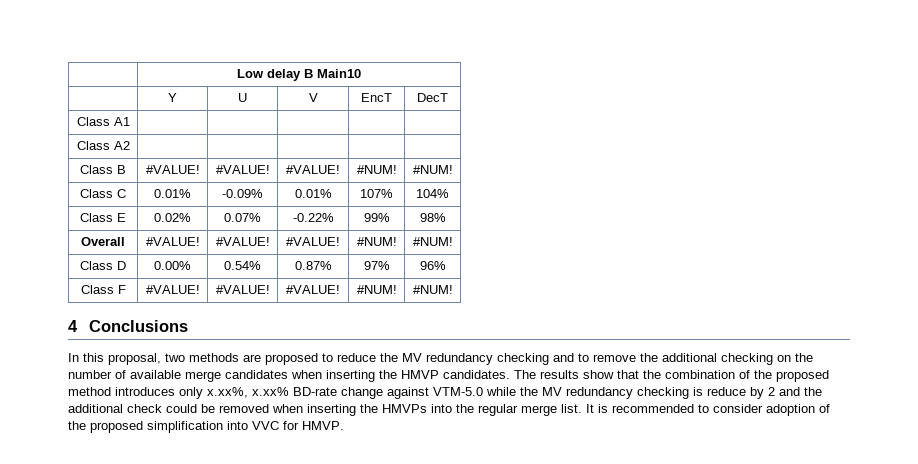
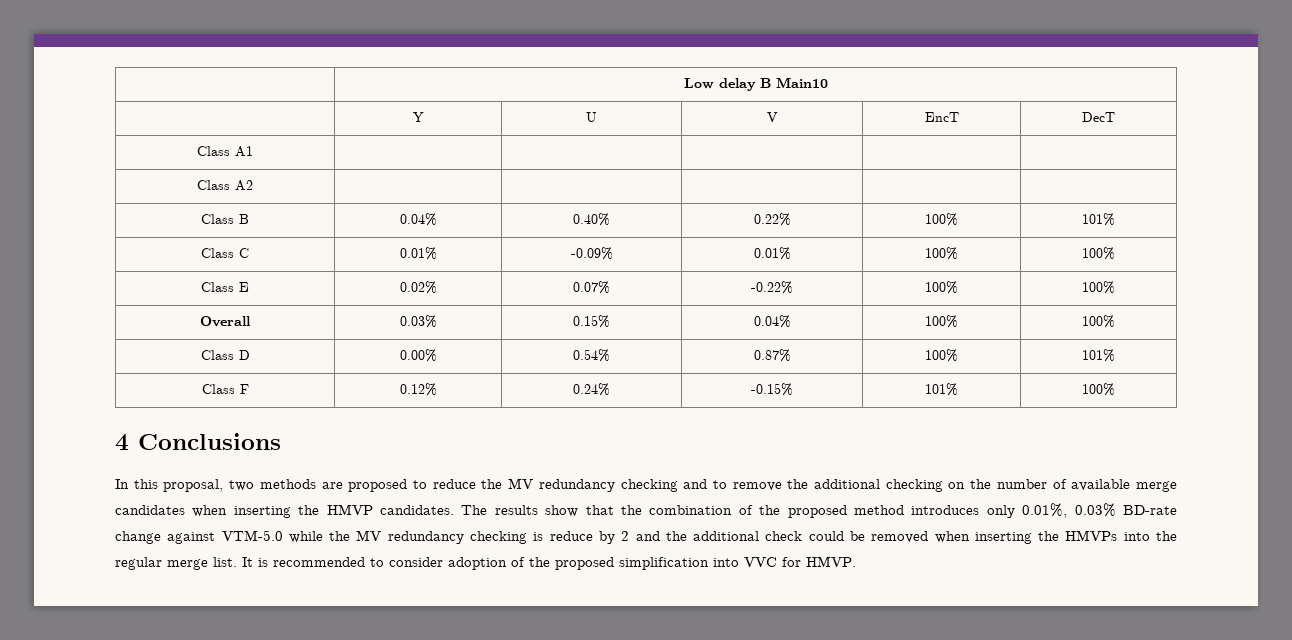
[145,165,200,174] [215,165,270,174] [286,165,340,174] [356,165,397,174] [412,165,453,174] #VALUE! | #VALUE! | #VALUE! | #NUM! | #NUM! -> [399,213,437,226] [573,213,610,226] [753,213,791,226] [925,213,959,226] [1082,213,1115,226] 0.04% | 0.40% | 0.22% | 100% | 101%
[360,189,393,198] [416,189,449,198] 107% | 104% -> [925,247,959,260] [1082,247,1115,260] 100% | 100%
[363,213,390,222] [419,213,446,222] 99% | 98% -> [925,281,959,294] [1082,281,1115,294] 100% | 100%
[145,237,200,246] [215,237,270,246] [286,237,340,246] [356,237,397,246] [412,237,453,246] #VALUE! | #VALUE! | #VALUE! | #NUM! | #NUM! -> [399,315,437,328] [573,315,610,328] [753,315,791,328] [925,315,959,328] [1082,315,1115,328] 0.03% | 0.15% | 0.04% | 100% | 100%
[363,261,390,270] [419,261,446,270] 97% | 96% -> [925,349,959,362] [1082,349,1115,362] 100% | 101%
[145,285,200,294] [215,285,270,294] [286,285,340,294] [356,285,397,294] [412,285,453,294] #VALUE! | #VALUE! | #VALUE! | #NUM! | #NUM! -> [399,383,437,396] [573,383,610,396] [751,383,794,396] [925,383,959,396] [1082,383,1115,396] 0.12% | 0.24% | -0.15% | 101% | 100%
[207,387,289,398] x.xx%, x.xx% -> [1022,503,1116,518] 0.01%, 0.03%

